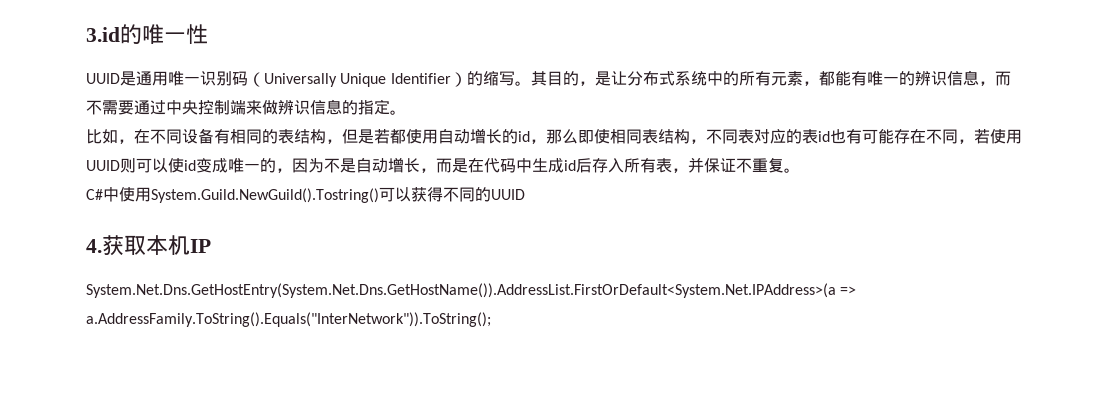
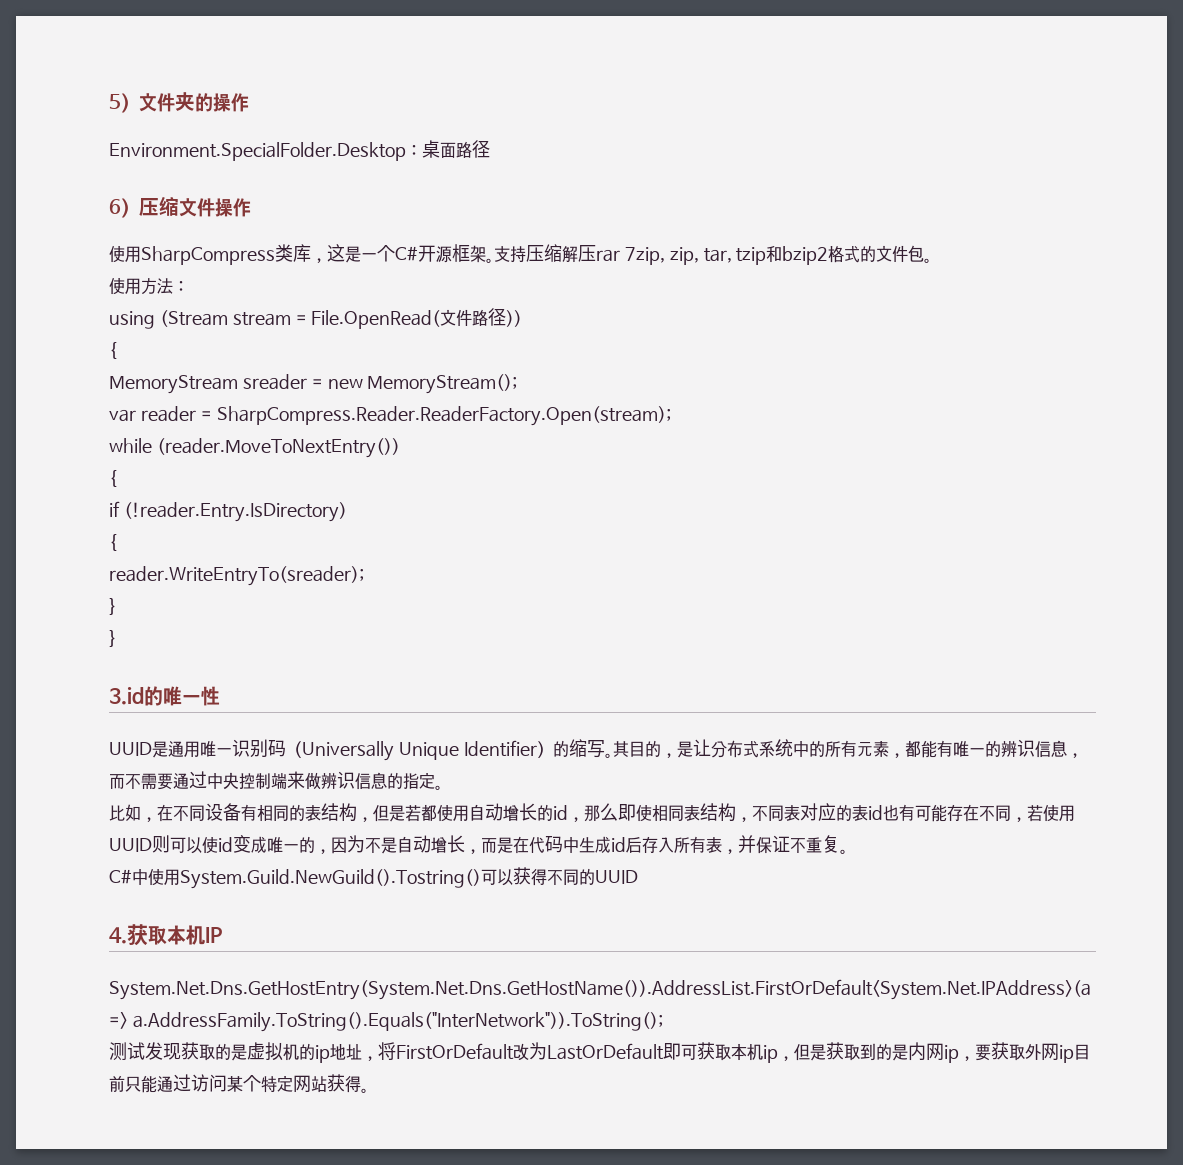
(86, 34) none -> [109,92,249,113] [109,140,490,161] [109,196,251,218] [109,244,933,265] [109,278,189,295] [109,308,523,329] [109,342,117,359] [109,374,518,394] [109,406,671,426] [109,438,400,458] [109,470,117,487] [109,501,347,522] [109,534,117,551] [109,566,364,586] [109,598,117,615] [109,630,117,647] 5）文件夹的操作 // Environment.SpecialFolder.Desktop：桌面路径 // 6）压缩文件操作 // 使用SharpCompress类库，这是一个C#开源框架。支持压缩解压rar 7zip, zip, tar, tzip和bzip2格式的文件包。 // 使用方法： // using (Stream stream = File.OpenRead(文件路径)) // { // MemoryStream sreader = new MemoryStream(); // var reader = SharpCompress.Reader.ReaderFactory.Open(stream); // while (reader.MoveToNextEntry()) // { // if (!reader.Entry.IsDirectory) // { // reader.WriteEntryTo(sreader); // } // } //
(491, 319) none -> [109,1042,1090,1063] [109,1074,369,1093] // 测试发现获取的是虚拟机的ip地址，将FirstOrDefault改为LastOrDefault即可获取本机ip，但是获取到的是内网ip，要获取外网ip目前只能通过访问某个特定网站获得。

